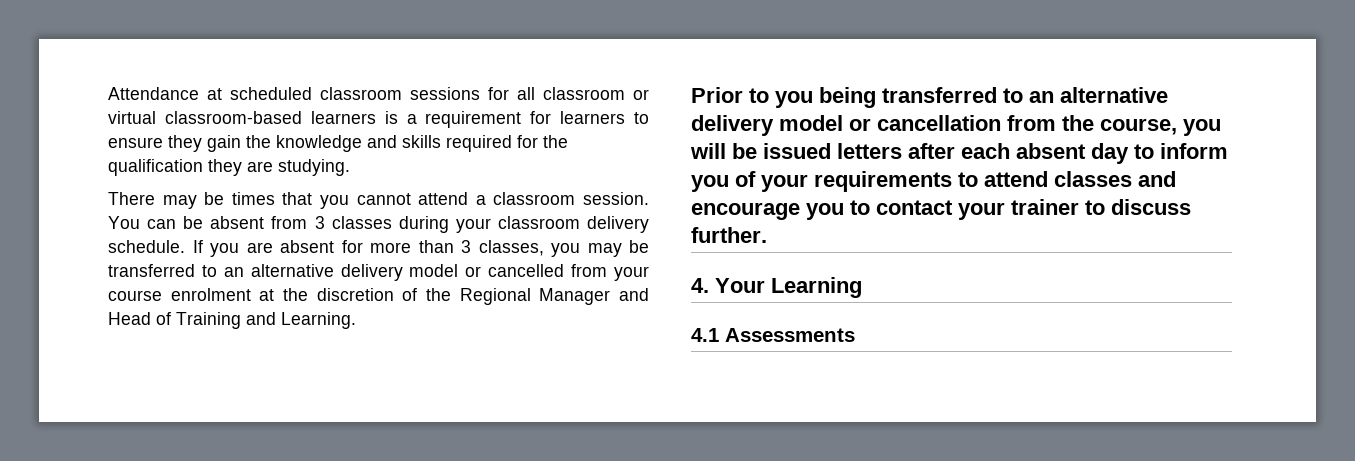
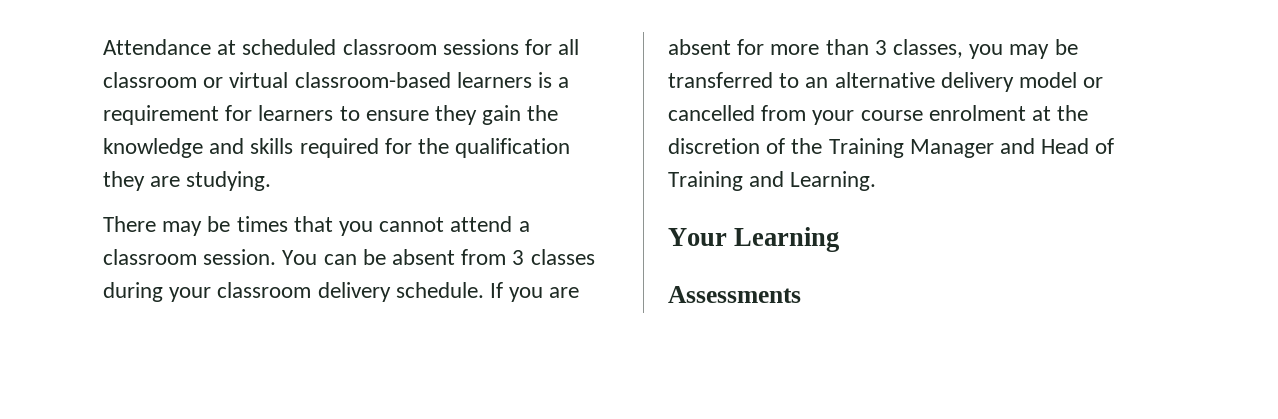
[459,288,531,305] Regional -> [828,138,904,158] Training
[691,87,1168,108] [691,115,1221,136] [690,143,1228,164] [691,171,1176,192] [691,199,1191,220] [691,227,767,243] [691,278,709,293] Prior to you being transferred to an alternative delivery model or cancellation from the course, you will be issued letters after each absent day to inform you of your requirements to attend classes and encourage you to contact your trainer to discuss further. // 4. -> (877, 181) none
[691,328,719,342] 4.1 -> (840, 239) none

